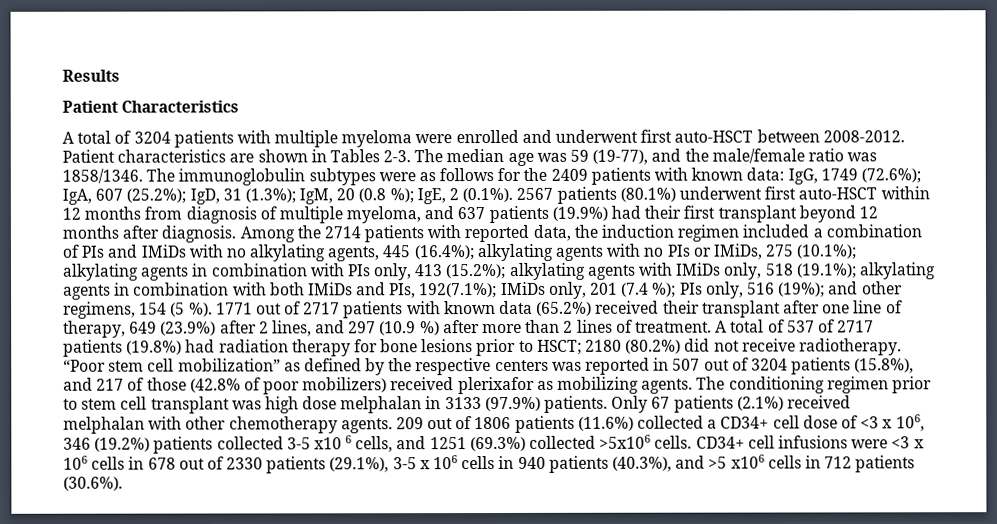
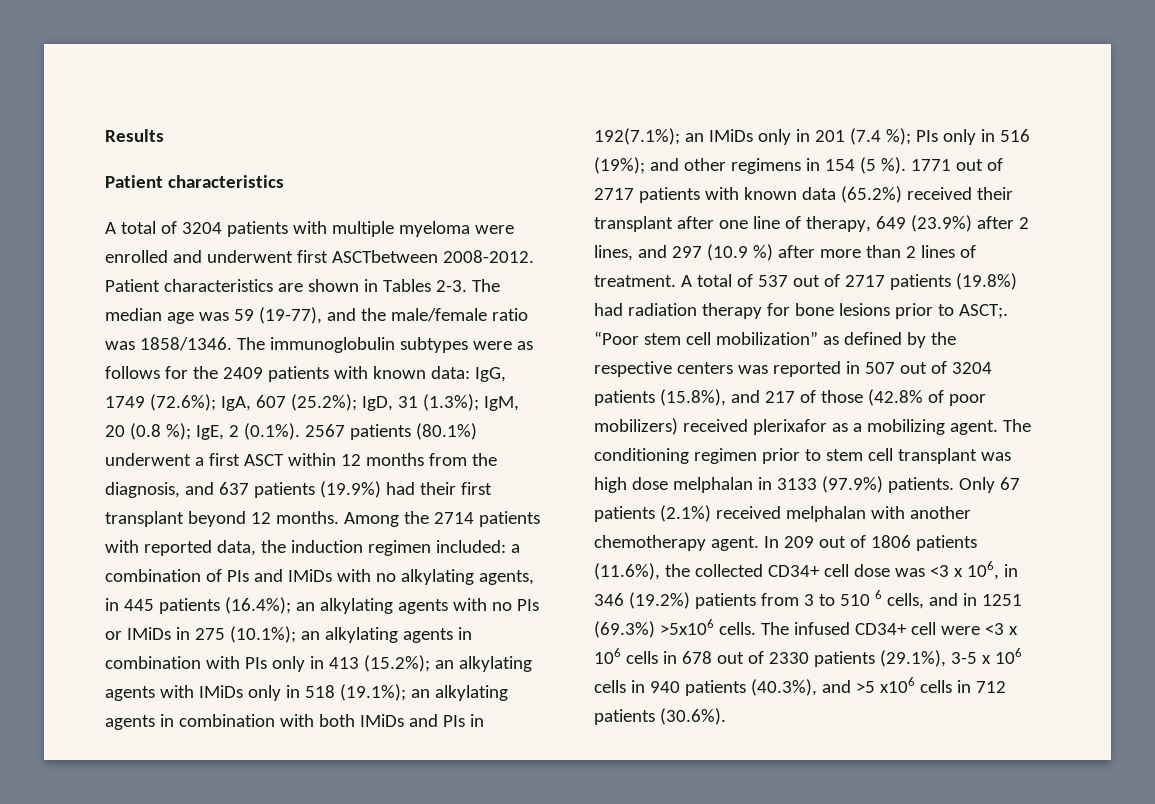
[121,100,240,113] Characteristics -> [167,175,284,188] characteristics
[674,129,820,143] auto-HSCT between -> [331,250,438,263] ASCTbetween
[764,186,878,200] first auto-HSCT -> [194,453,284,466] a first ASCT
[185,206,422,224] diagnosis of multiple myeloma, -> [471,453,497,466] [105,482,180,498] the diagnosis,
[62,225,237,243] months after diagnosis. -> [275,511,339,524] months.
[742,224,810,238] included -> [435,540,506,553] included:
[382,245,474,261] 445 (16.4%); -> [105,597,315,614] in 445 patients (16.4%); an
[712,243,762,260] IMiDs, -> [126,627,190,640] IMiDs in
(857, 252) none -> [300,631,320,640] an
[374,263,413,281] only, -> [271,656,324,672] only in
(507, 271) none -> [434,660,454,669] an
[724,262,763,280] only, -> [247,685,300,701] only in
(857, 271) none -> [410,689,430,698] an
[389,281,587,299] PIs, 192(7.1%); IMiDs only, -> [442,714,484,727] [594,128,810,145] PIs in 192(7.1%); an IMiDs only in
[705,281,744,299] only, -> [942,129,995,145] only in
[63,301,136,319] regimens, -> [730,158,820,174] regimens in
(815, 326) none -> [792,275,820,287] out
[536,338,902,356] HSCT; 2180 (80.2%) did not receive radiotherapy. -> [958,304,1008,319] ASCT;.
[557,376,694,394] mobilizing agents. -> [852,419,998,435] a mobilizing agent.
[185,416,393,434] other chemotherapy agents. -> [909,506,971,519] [594,535,779,551] another chemotherapy agent. In
[577,415,718,431] (11.6%) collected a -> [594,563,763,580] (11.6%), the collected
[840,415,858,429] of -> [894,568,925,577] was
(925, 423) none -> [1003,564,1018,577] in
[216,436,342,450] collected 3-5 x10 -> [760,593,870,606] from 3 to 510
(427, 443) none -> [962,593,977,606] in
[529,435,597,449] collected -> (655, 629) none
[695,435,848,449] CD34+ cell infusions -> [760,622,936,635] The infused CD34+ cell

